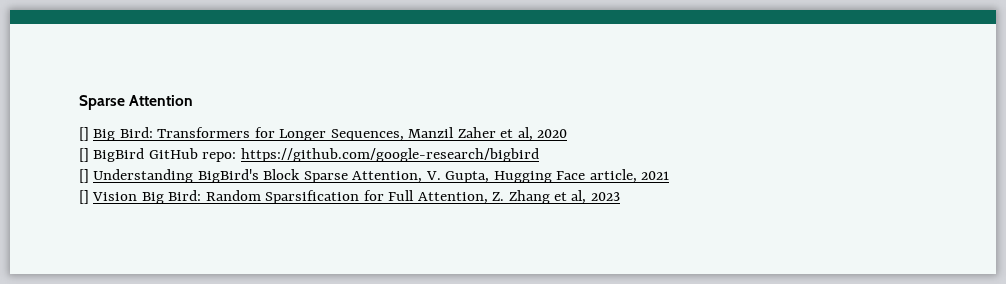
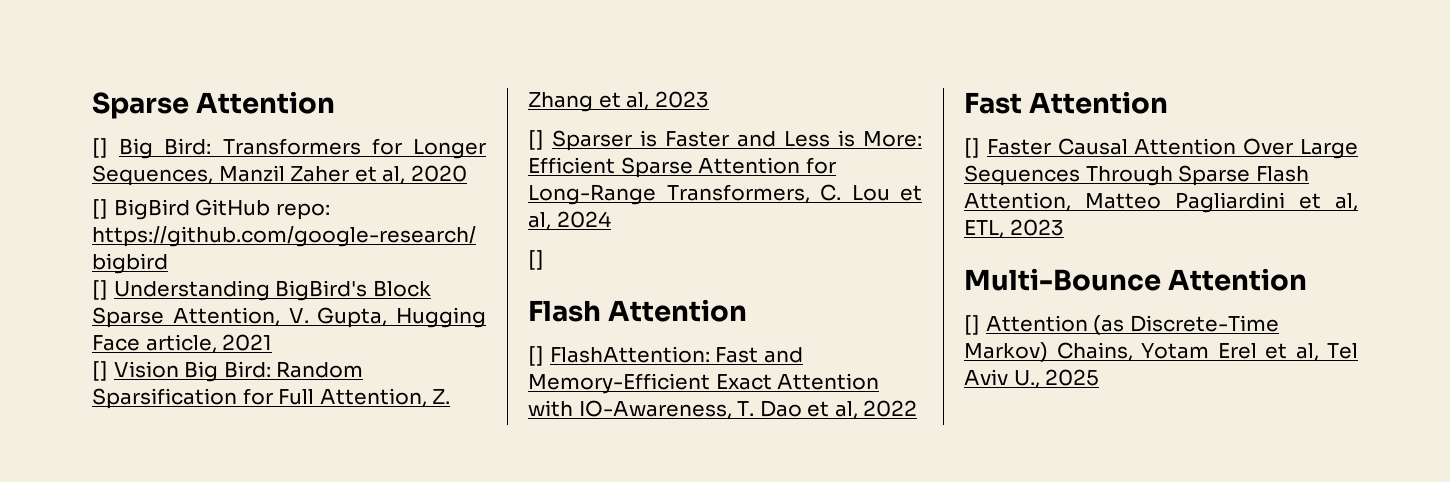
(620, 196) none -> [528,130,922,151] [528,157,836,178] [528,184,922,205] [528,211,611,231] [528,250,544,270] [528,299,748,322] [528,346,803,366] [528,373,880,394] [528,400,918,420] [964,91,1169,114] [964,138,1358,159] [964,165,1309,186] [964,192,1358,213] [964,219,1064,239] [964,268,1308,291] [964,315,1279,335] [964,342,1358,362] [964,369,1100,389] // [] Sparser is Faster and Less is More: Efficient Sparse Attention for Long-Range Transformers, C. Lou et al, 2024 // [] // Flash Attention // [] FlashAttention: Fast and Memory-Efficient Exact Attention with IO-Awareness, T. Dao et al, 2022 // Fast Attention // [] Faster Causal Attention Over Large Sequences Through Sparse Flash Attention, Matteo Pagliardini et al, ETL, 2023 // Multi-Bounce Attention // [] Attention (as Discrete-Time Markov) Chains, Yotam Erel et al, Tel Aviv U., 2025

